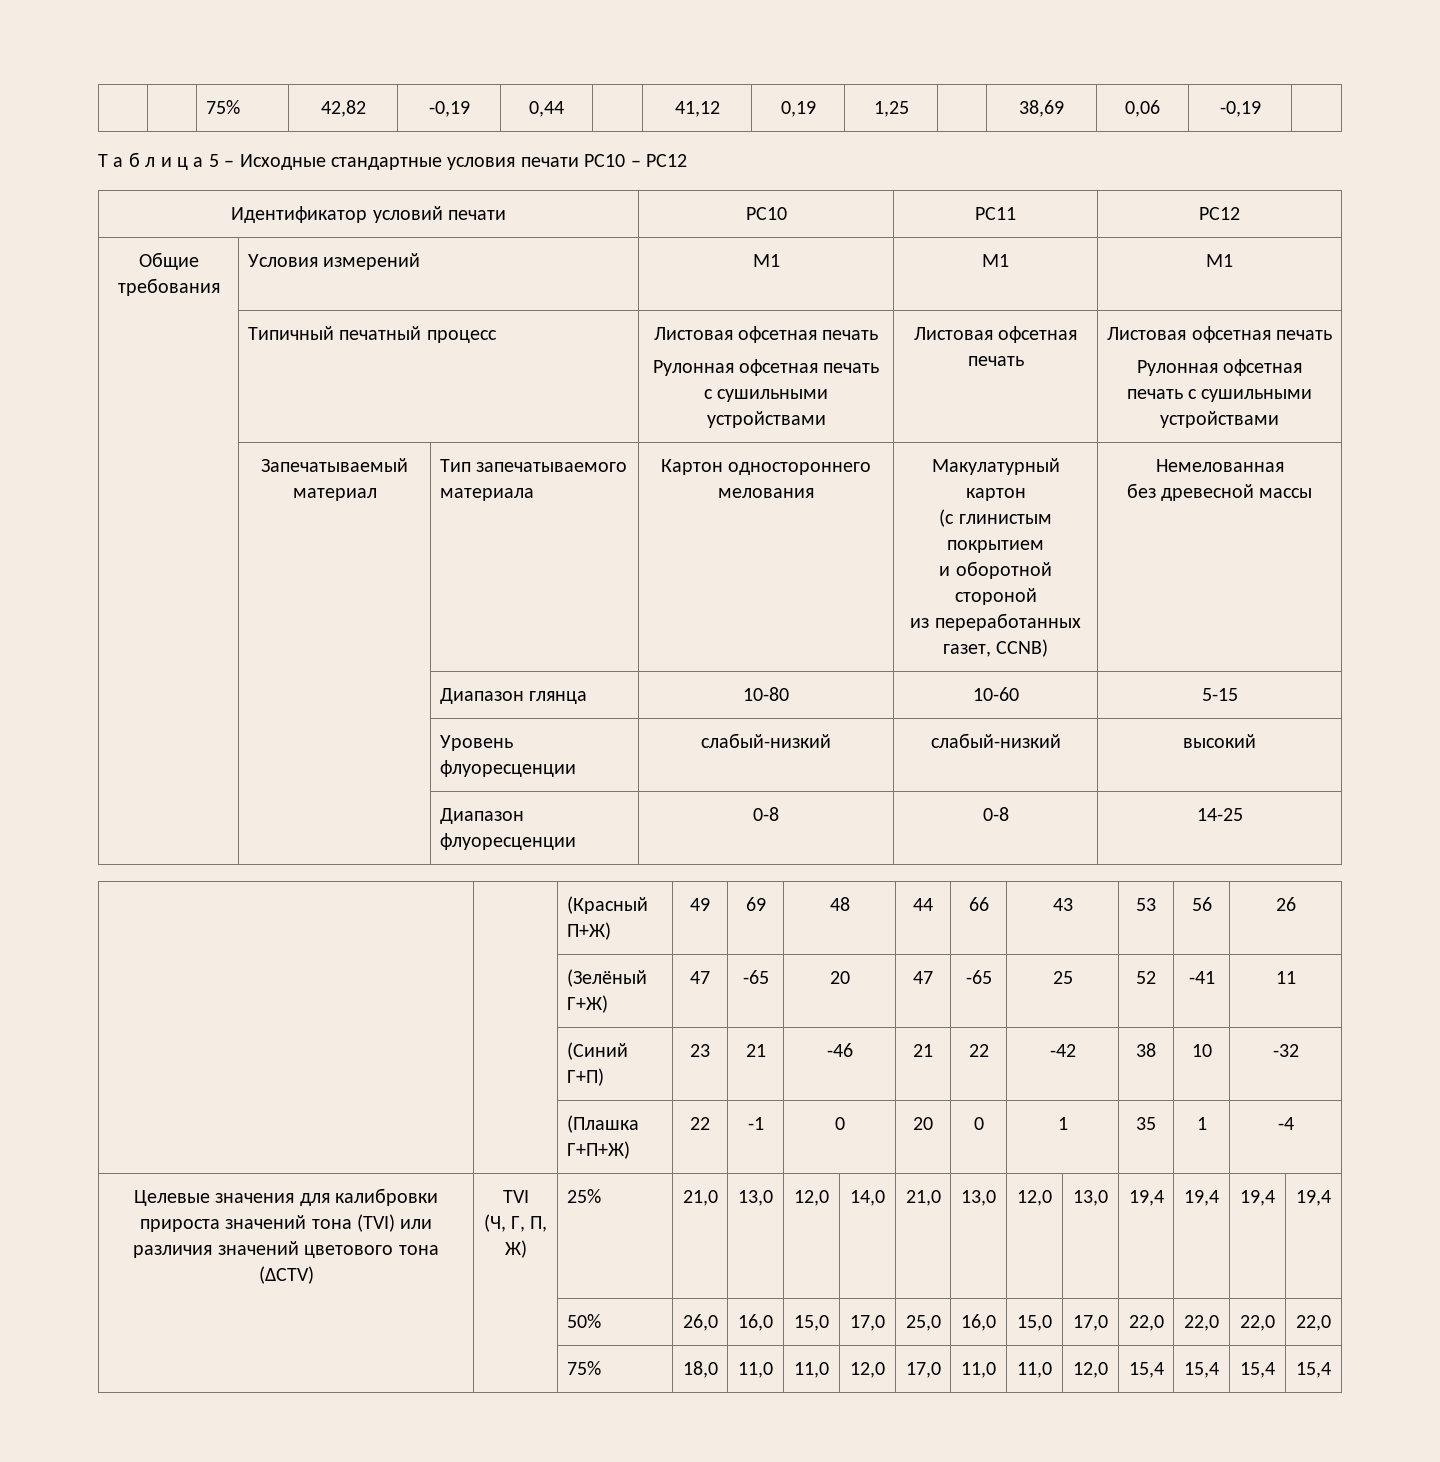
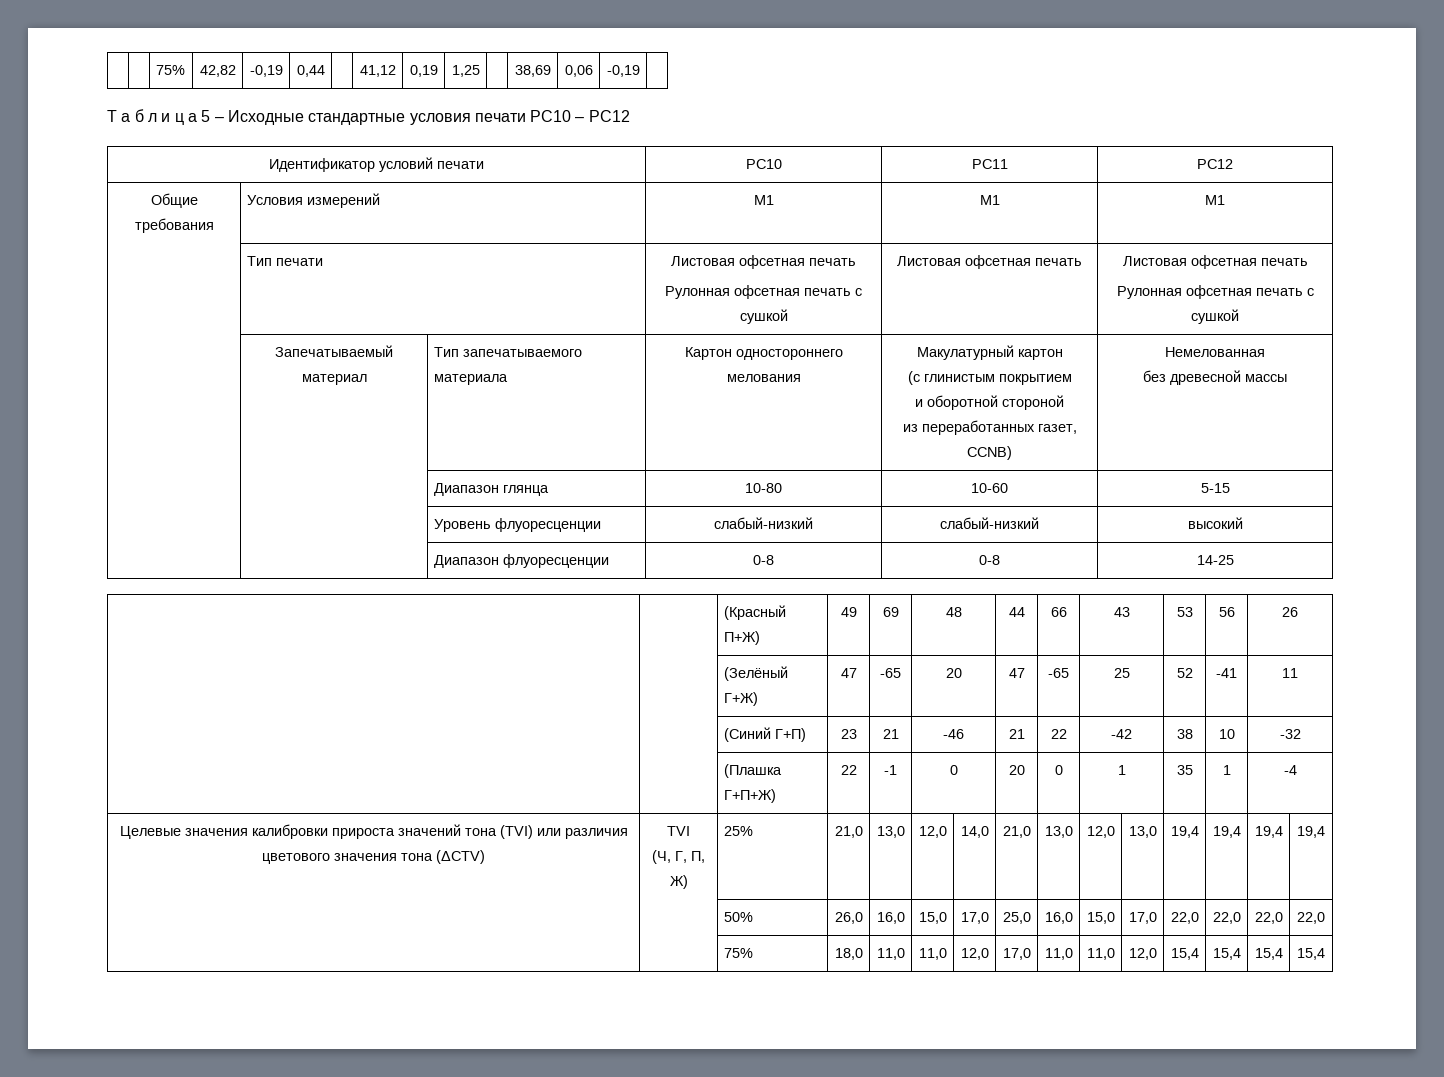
[247,326,497,343] [653,326,879,343] [652,359,880,376] [703,389,829,402] [706,411,826,428] Типичный печатный процесс | Листовая офсетная печать // Рулонная офсетная печать с сушильными устройствами -> [246,256,323,266] [670,255,856,269] [664,285,862,299] [739,309,788,324] Тип печати | Листовая офсетная печать // Рулонная офсетная печать с сушкой
[1201,389,1313,402] [1160,411,1279,428] сушильными устройствами -> [1191,309,1239,324] сушкой
[299,1193,330,1206] для -> (248, 832) none
[217,1241,394,1258] значений цветового -> [262,853,397,864] цветового значения

